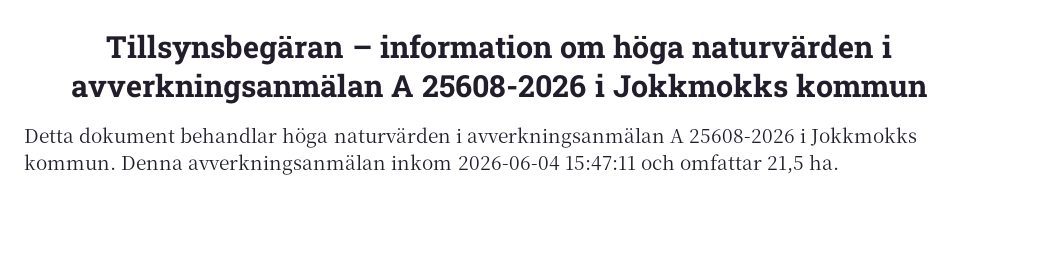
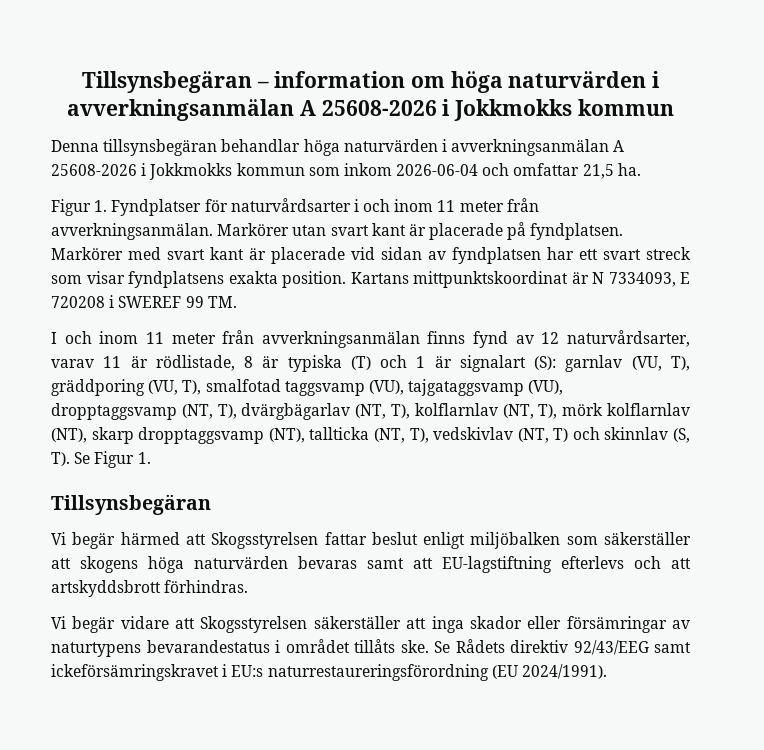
[24,127,176,143] Detta dokument -> [51,139,218,156] Denna tillsynsbegäran
[24,154,387,175] kommun. Denna avverkningsanmälan -> [236,163,340,176] kommun som
[564,156,636,171] 15:47:11 -> (479, 170) none
(840, 162) none -> [51,198,539,216] [51,222,624,240] [51,247,691,264] [51,271,690,288] [51,295,237,308] [51,330,690,348] [51,355,690,372] [51,379,564,396] [51,403,690,420] [51,427,690,444] [51,451,151,468] [51,494,211,515] [51,532,691,549] [51,556,691,573] [51,580,249,597] [51,616,690,633] [51,639,691,657] [51,664,607,681] // Figur 1. Fyndplatser för naturvårdsarter i och inom 11 meter från avverkningsanmälan. Markörer utan svart kant är placerade på fyndplatsen. Markörer med svart kant är placerade vid sidan av fyndplatsen har ett svart streck som visar fyndplatsens exakta position. Kartans mittpunktskoordinat är N 7334093, E 720208 i SWEREF 99 TM. // I och inom 11 meter från avverkningsanmälan finns fynd av 12 naturvårdsarter, varav 11 är rödlistade, 8 är typiska (T) och 1 är signalart (S): garnlav (VU, T), gräddporing (VU, T), smalfotad taggsvamp (VU), tajgataggsvamp (VU), dropptaggsvamp (NT, T), dvärgbägarlav (NT, T), kolflarnlav (NT, T), mörk kolflarnlav (NT), skarp dropptaggsvamp (NT), tallticka (NT, T), vedskivlav (NT, T) och skinnlav (S, T). Se Figur 1. // Tillsynsbegäran // Vi begär härmed att Skogsstyrelsen fattar beslut enligt miljöbalken som säkerställer att skogens höga naturvärden bevaras samt att EU-lagstiftning efterlevs och att artskyddsbrott förhindras. // Vi begär vidare att Skogsstyrelsen säkerställer att inga skador eller försämringar av naturtypens bevarandestatus i området tillåts ske. Se Rådets direktiv 92/43/EEG samt ickeförsämringskravet i EU:s naturrestaureringsförordning (EU 2024/1991).

